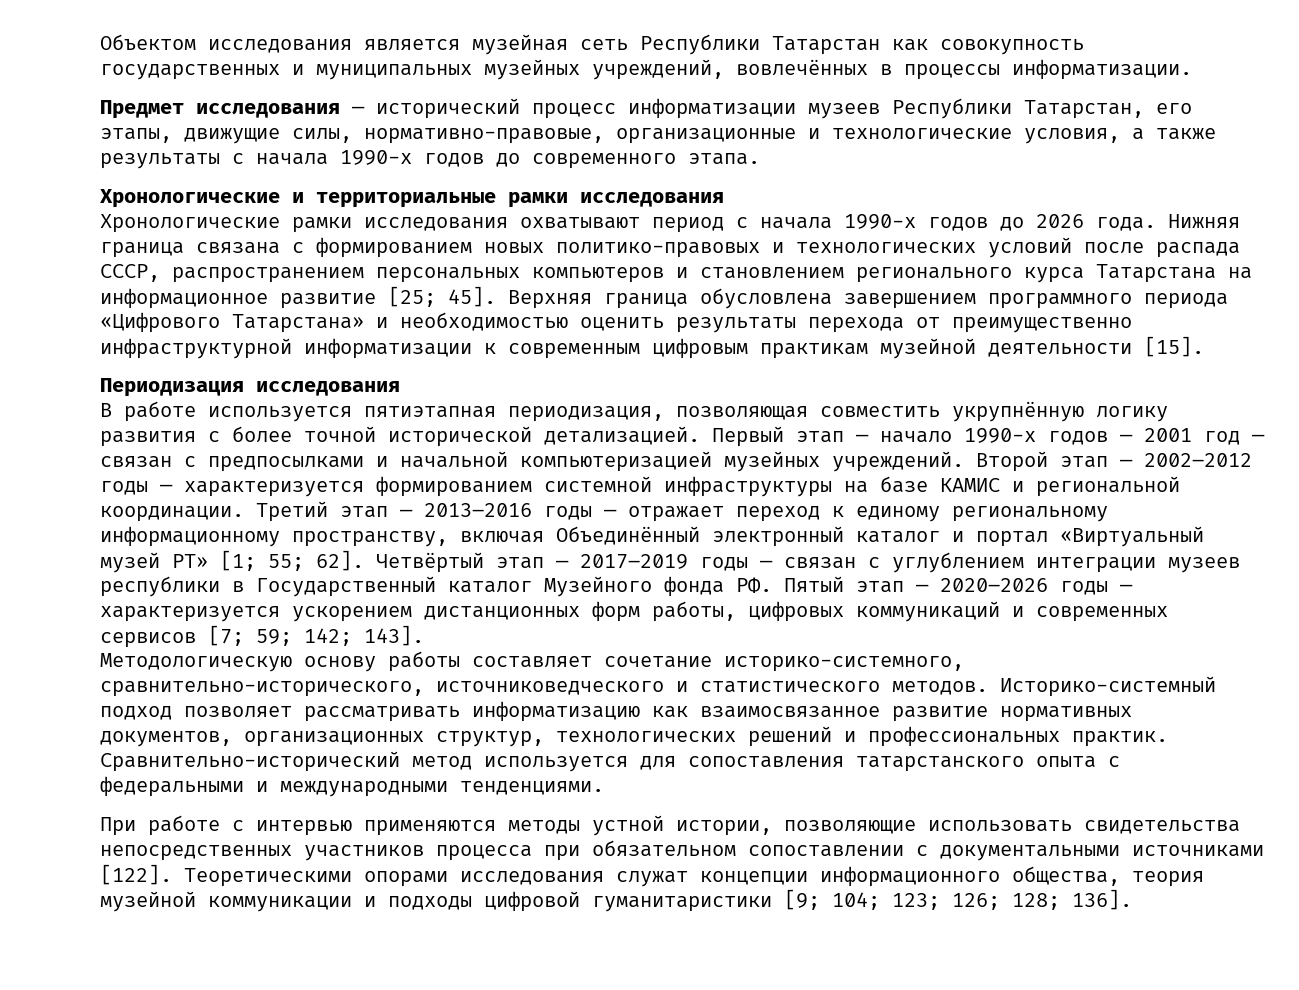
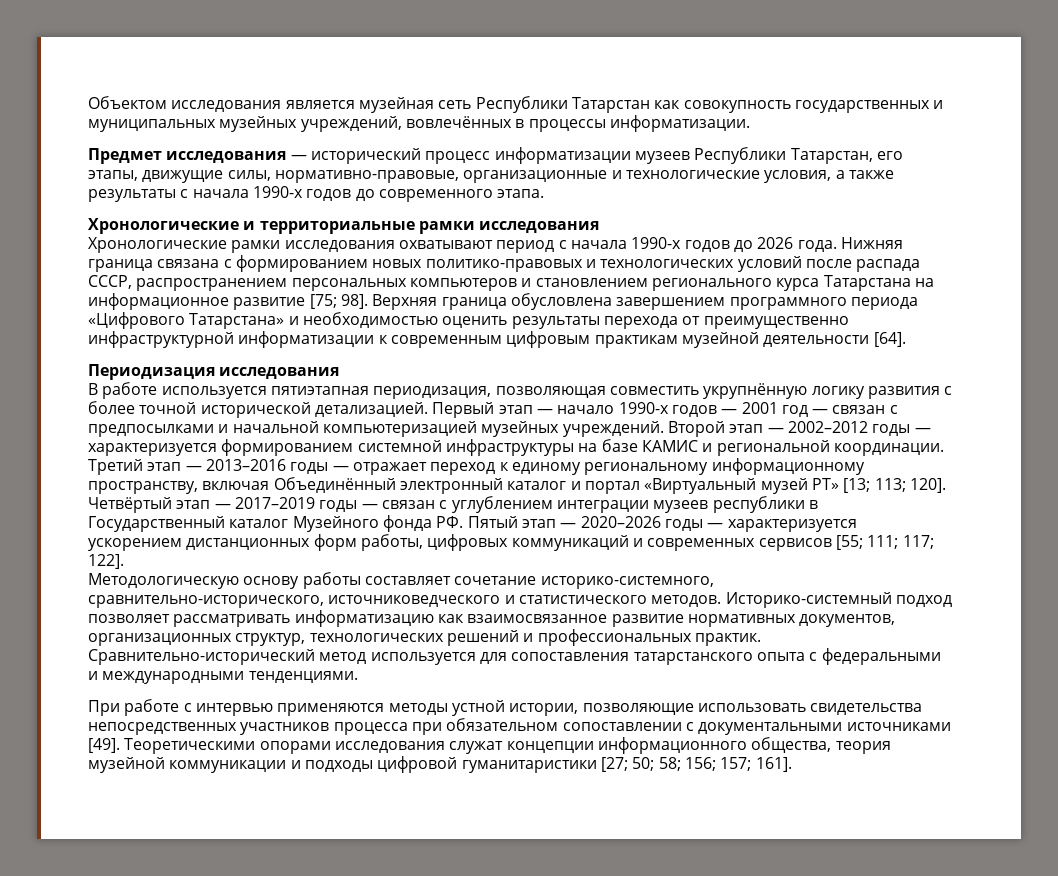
[388,286,496,307] [25; 45]. -> [309,294,368,309] [75; 98].
[1144,336,1204,357] [15]. -> [873,332,906,347] [64].
[220,550,364,571] [1; 55; 62]. -> [843,478,946,493] [13; 113; 120].
[208,625,424,646] [7; 59; 142; 143]. -> [835,535,934,550] [88,554,124,569] [55; 111; 117; 122].
[100,864,172,885] [122]. -> [88,738,120,753] [49].
[784,889,1132,910] [9; 104; 123; 126; 128; 136]. -> [600,757,792,772] [27; 50; 58; 156; 157; 161].

